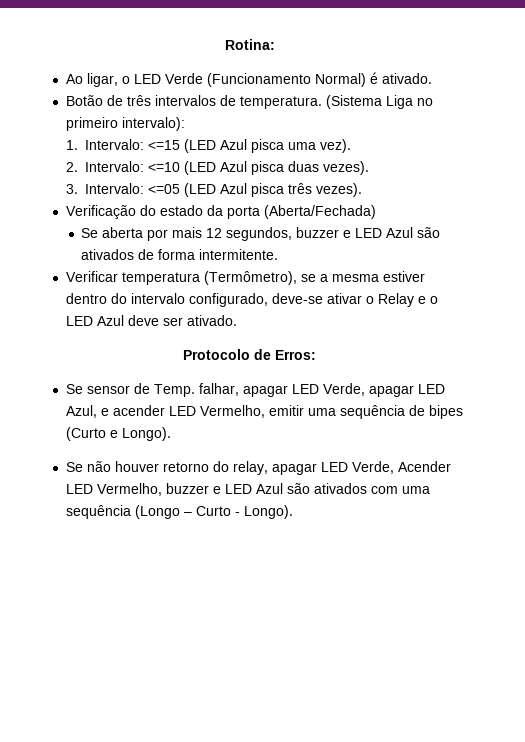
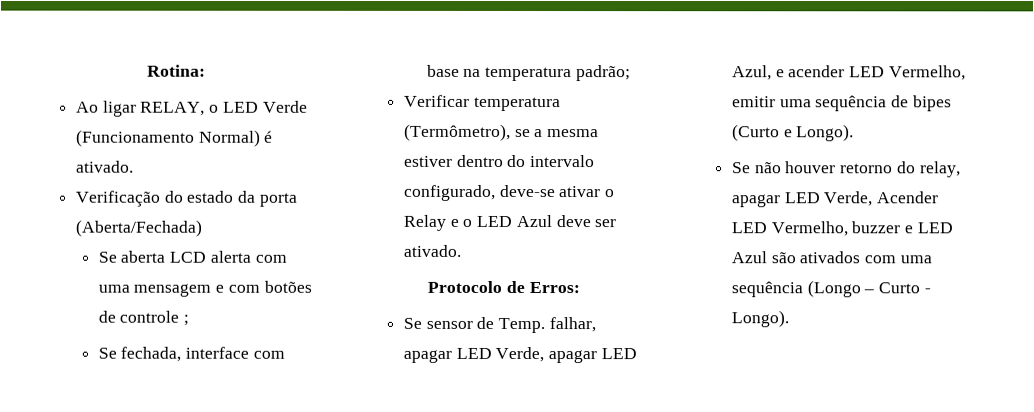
[86,73,118,87] ligar, -> [102,100,206,117] ligar RELAY,
[65,95,433,109] [65,117,185,131] [65,139,351,153] [65,161,369,175] [65,183,362,197] // Botão de três intervalos de temperatura. (Sistema Liga no primeiro intervalo): // 1. Intervalo: <=15 (LED Azul pisca uma vez). // 2. Intervalo: <=10 (LED Azul pisca duas vezes). // 3. Intervalo: <=05 (LED Azul pisca três vezes). -> (134, 166) none
[147,227,441,241] [81,249,279,260] por mais 12 segundos, buzzer e LED Azul são ativados de forma intermitente. -> [169,250,287,263] [97,280,312,297] [97,310,190,326] [97,346,285,362] [426,64,631,82] LCD alerta com uma mensagem e com botões de controle ; // Se fechada, interface com base na temperatura padrão;

